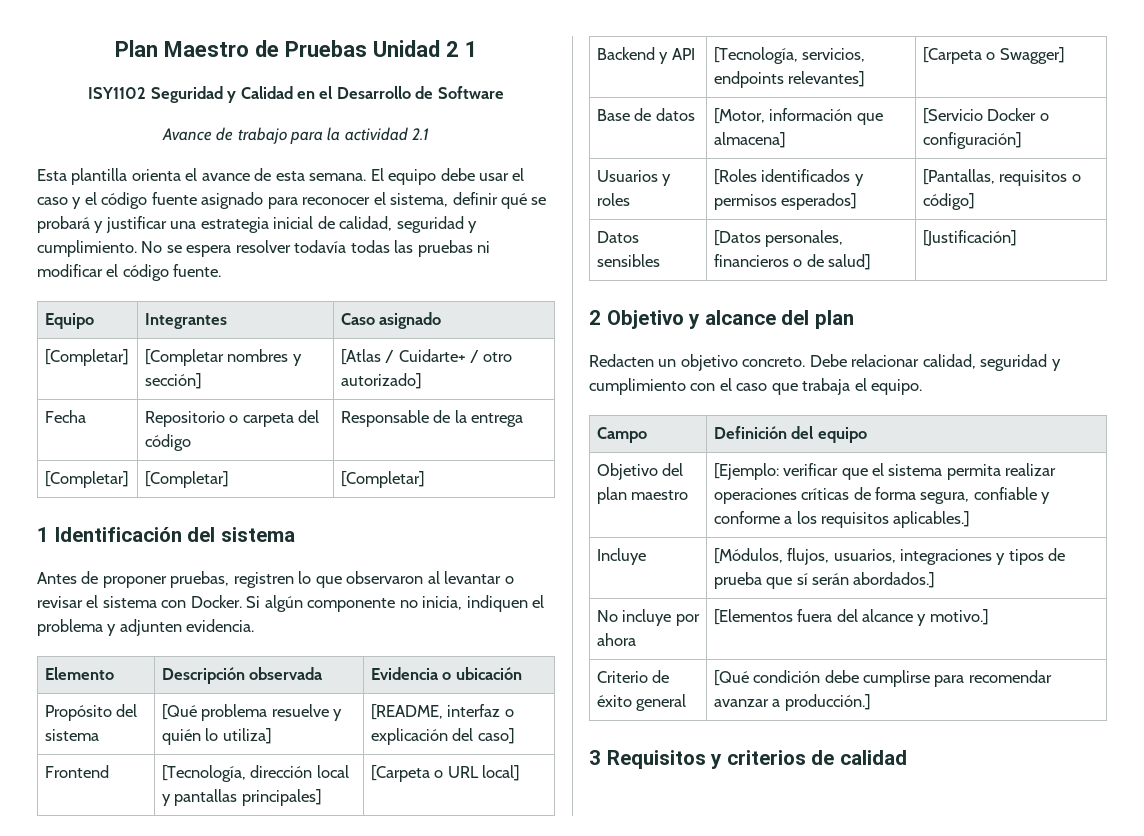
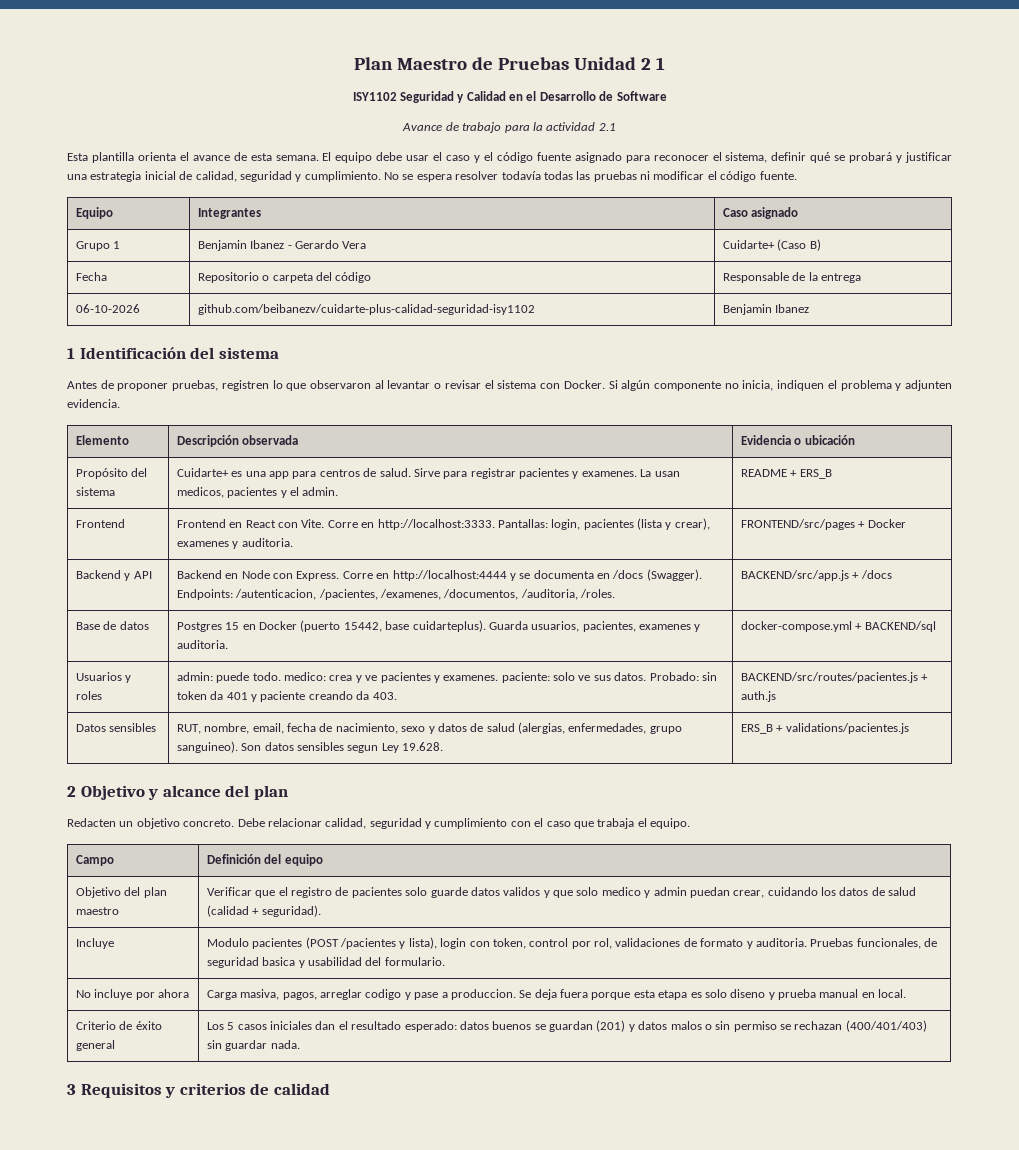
[44,349,129,366] [144,349,302,366] [144,373,202,389] [340,349,513,365] [340,373,422,389] [Completar] | [Completar nombres y sección] | [Atlas / Cuidarte+ / otro autorizado] -> [75,241,121,251] [197,240,367,251] [722,239,821,251] Grupo 1 | Benjamin Ibanez - Gerardo Vera | Cuidarte+ (Caso B)
[44,471,129,488] [144,471,229,488] [340,471,425,488] [Completar] | [Completar] | [Completar] -> [75,304,140,313] [197,304,535,315] [722,304,810,315] 06-10-2026 | github.com/beibanezv/cuidarte-plus-calidad-seguridad-isy1102 | Benjamin Ibanez
[161,704,342,721] [161,728,272,745] [370,704,514,720] [370,728,515,745] [44,765,109,778] [161,765,349,782] [161,789,322,806] [370,765,520,782] [596,47,695,64] [713,47,866,64] [713,71,866,88] [922,47,1065,64] [596,108,695,121] [713,108,883,125] [713,132,786,148] [922,108,1049,124] [922,132,1022,149] [596,170,672,186] [596,193,630,206] [713,169,864,186] [713,193,858,210] [922,169,1081,186] [922,193,975,210] [596,231,639,243] [596,254,660,267] [713,230,844,247] [713,254,871,270] [922,230,1017,246] [Qué problema resuelve y quién lo utiliza] | [README, interfaz o explicación del caso] // Frontend | [Tecnología, dirección local y pantallas principales] | [Carpeta o URL local] // Backend y API | [Tecnología, servicios, endpoints relevantes] | [Carpeta o Swagger] // Base de datos | [Motor, información que almacena] | [Servicio Docker o configuración] // Usuarios y roles | [Roles identificados y permisos esperados] | [Pantallas, requisitos o código] // Datos sensibles | [Datos personales, financieros o de salud] | [Justificación] -> [176,468,680,479] [176,487,339,498] [740,469,832,479] [75,519,125,528] [176,518,710,530] [176,538,293,549] [740,519,906,530] [75,570,152,581] [176,569,702,581] [176,589,616,600] [740,570,892,581] [75,621,149,630] [176,620,701,632] [176,640,228,649] [740,621,936,632] [75,672,132,683] [75,691,102,700] [176,672,717,683] [176,691,397,702] [740,672,929,683] [740,691,776,702] [75,723,157,732] [176,722,682,734] [176,741,444,753] [740,723,909,734] Cuidarte+ es una app para centros de salud. Sirve para registrar pacientes y examenes. La usan medicos, pacientes y el admin. | README + ERS_B // Frontend | Frontend en React con Vite. Corre en http://localhost:3333. Pantallas: login, pacientes (lista y crear), examenes y auditoria. | FRONTEND/src/pages + Docker // Backend y API | Backend en Node con Express. Corre en http://localhost:4444 y se documenta en /docs (Swagger). Endpoints: /autenticacion, /pacientes, /examenes, /documentos, /auditoria, /roles. | BACKEND/src/app.js + /docs // Base de datos | Postgres 15 en Docker (puerto 15442, base cuidarteplus). Guarda usuarios, pacientes, examenes y auditoria. | docker-compose.yml + BACKEND/sql // Usuarios y roles | admin: puede todo. medico: crea y ve pacientes y examenes. paciente: solo ve sus datos. Probado: sin token da 401 y paciente creando da 403. | BACKEND/src/routes/pacientes.js + auth.js // Datos sensibles | RUT, nombre, email, fecha de nacimiento, sexo y datos de salud (alergias, enfermedades, grupo sanguineo). Son datos sensibles segun Ley 19.628. | ERS_B + validations/pacientes.js
[713,463,1057,480] [713,487,1051,504] [713,511,971,528] [596,548,646,565] [713,548,1066,565] [713,572,936,589] [596,609,700,626] [596,633,636,646] [713,609,989,626] [596,670,670,683] [596,694,687,711] [713,670,1052,687] [713,694,871,711] [Ejemplo: verificar que el sistema permita realizar operaciones críticas de forma segura, confiable y conforme a los requisitos aplicables.] // Incluye | [Módulos, flujos, usuarios, integraciones y tipos de prueba que sí serán abordados.] // No incluye por ahora | [Elementos fuera del alcance y motivo.] // Criterio de éxito general | [Qué condición debe cumplirse para recomendar avanzar a producción.] -> [206,887,917,898] [206,905,321,917] [75,938,114,949] [206,937,938,949] [206,957,445,968] [75,989,190,1000] [206,989,907,1000] [75,1021,162,1030] [75,1040,115,1051] [206,1020,927,1032] [206,1040,300,1051] Verificar que el registro de pacientes solo guarde datos validos y que solo medico y admin puedan crear, cuidando los datos de salud (calidad + seguridad). // Incluye | Modulo pacientes (POST /pacientes y lista), login con token, control por rol, validaciones de formato y auditoria. Pruebas funcionales, de seguridad basica y usabilidad del formulario. // No incluye por ahora | Carga masiva, pagos, arreglar codigo y pase a produccion. Se deja fuera porque esta etapa es solo diseno y prueba manual en local. // Criterio de éxito general | Los 5 casos iniciales dan el resultado esperado: datos buenos se guardan (201) y datos malos o sin permiso se rechazan (400/401/403) sin guardar nada.

